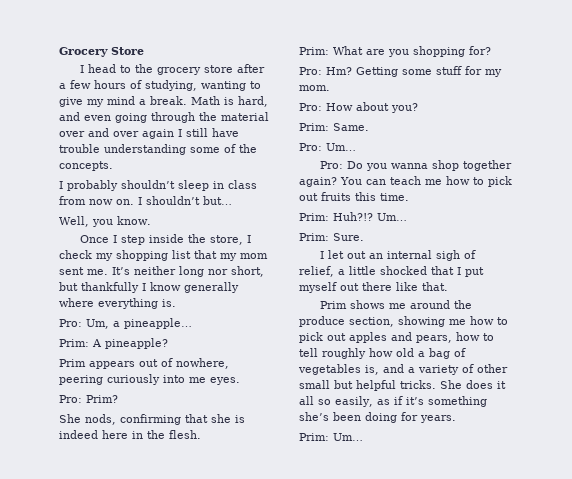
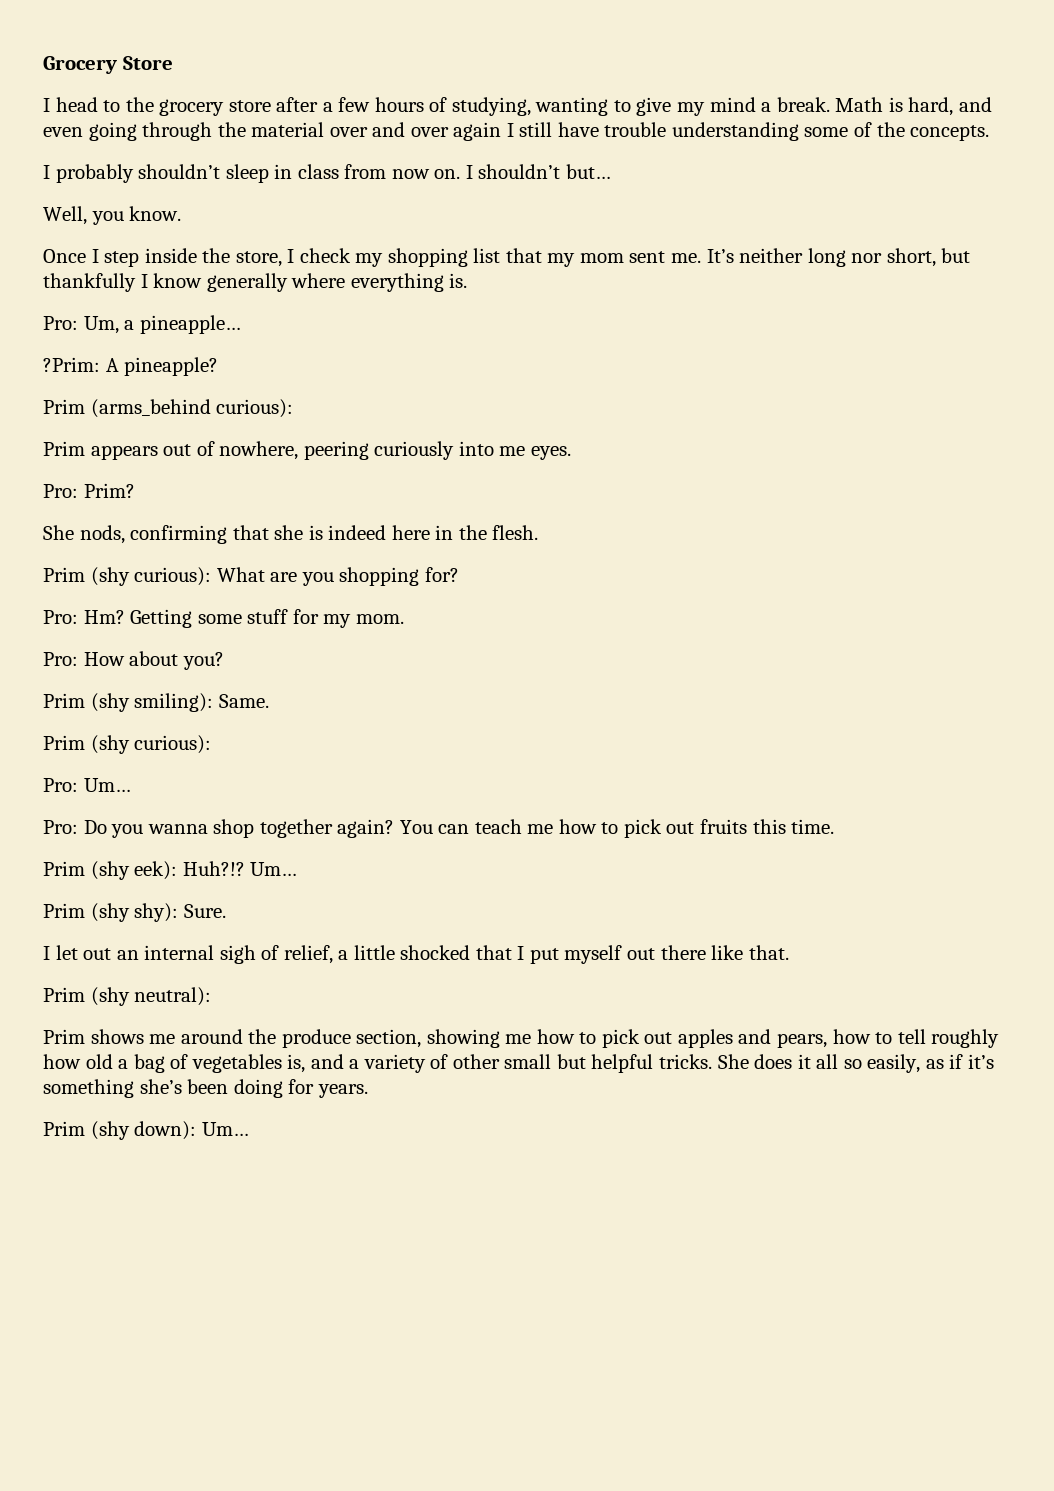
[59,339,89,347] Prim: -> [43,357,100,372] ?Prim:
(168, 343) none -> [43,399,294,418] // Prim (arms_behind curious):
[299,47,329,55] Prim: -> [43,567,212,586] Prim (shy curious):
[299,123,369,131] Prim: Same. -> [43,693,269,712] [43,735,212,754] Prim (shy smiling): Same. // Prim (shy curious):
[299,213,329,221] Prim: -> [43,861,178,880] Prim (shy eek):
[299,233,329,241] Prim: -> [43,903,179,922] Prim (shy shy):
(448, 286) none -> [43,987,212,1006] // Prim (shy neutral):
[299,433,329,441] Prim: -> [43,1121,197,1140] Prim (shy down):

